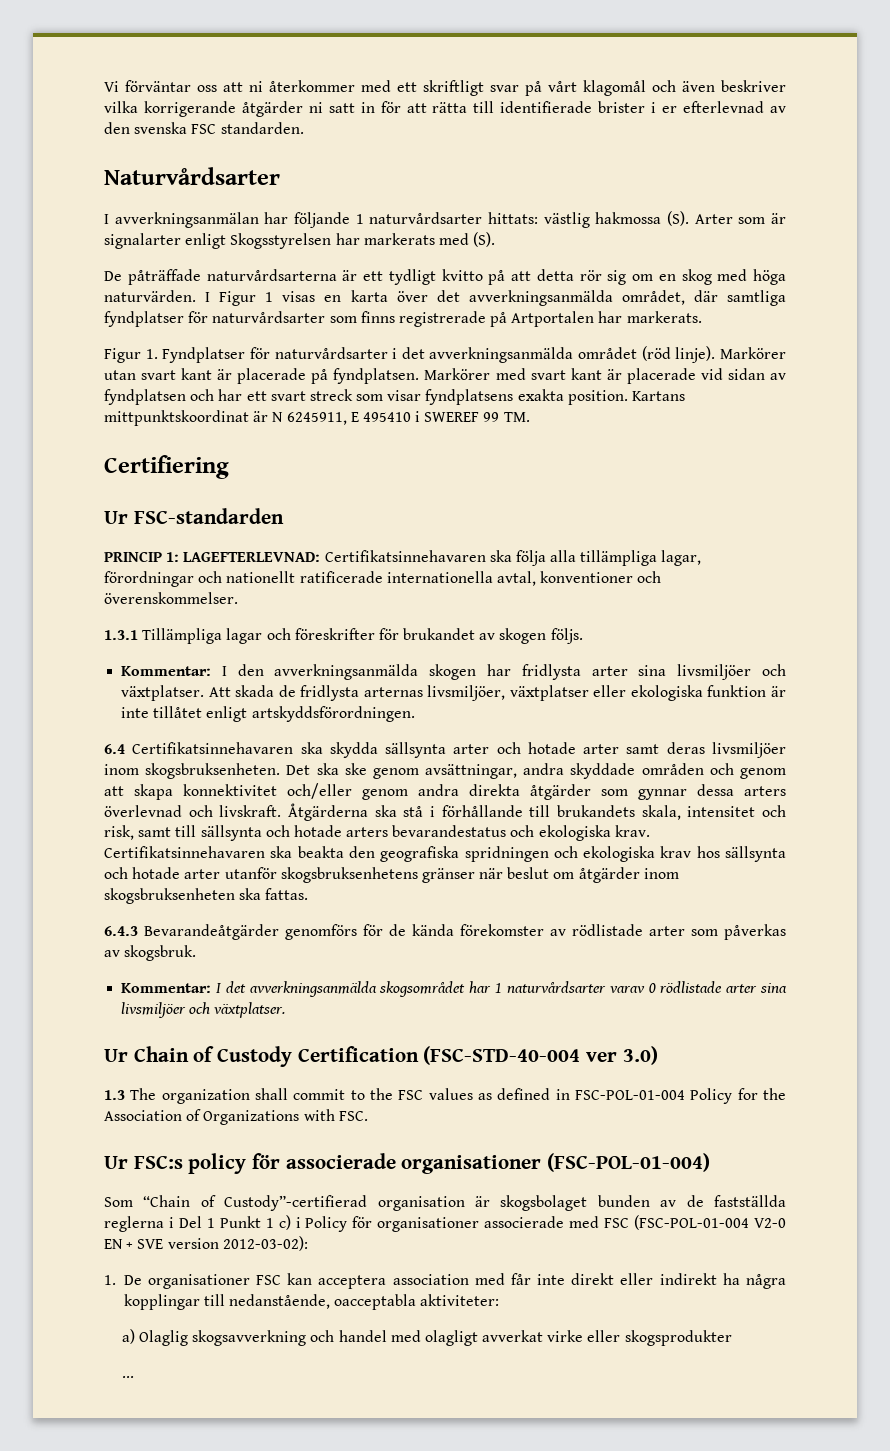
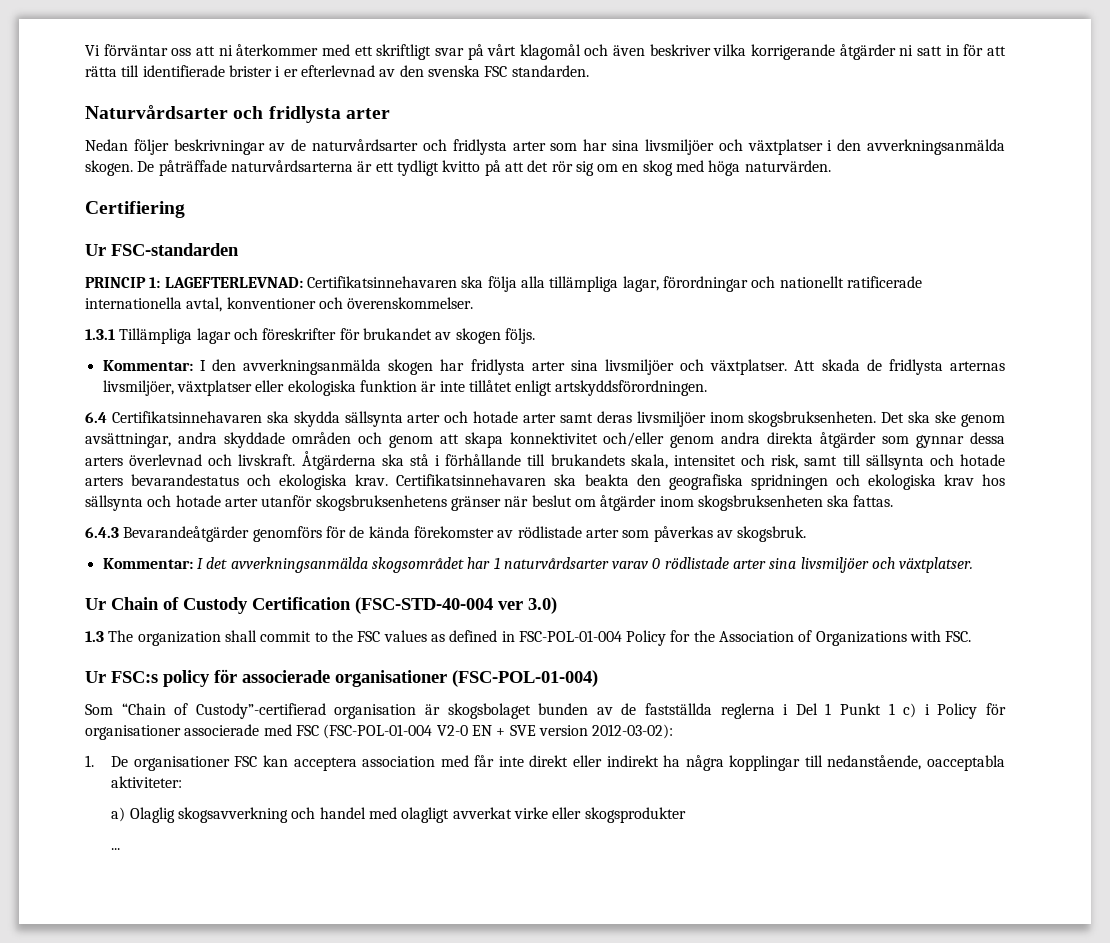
[104,211,786,228] [104,232,496,249] // I avverkningsanmälan har följande 1 naturvårdsarter hittats: västlig hakmossa (S). Arter som är signalarter enligt Skogsstyrelsen har markerats med (S). // -> [233,106,390,123] [85,139,1006,155] [85,160,133,176] och fridlysta arter // Nedan följer beskrivningar av de naturvårdsarter och fridlysta arter som har sina livsmiljöer och växtplatser i den avverkningsanmälda skogen.
[536,269,574,281] detta -> [527,160,549,172] det
[205,290,786,306] [104,311,702,327] [104,346,786,363] [104,368,786,384] [104,389,686,405] [104,410,530,426] I Figur 1 visas en karta över det avverkningsanmälda området, där samtliga fyndplatser för naturvårdsarter som finns registrerade på Artportalen har markerats. // Figur 1. Fyndplatser för naturvårdsarter i det avverkningsanmälda området (röd linje). Markörer utan svart kant är placerade på fyndplatsen. Markörer med svart kant är placerade vid sidan av fyndplatsen och har ett svart streck som visar fyndplatsens exakta position. Kartans mittpunktskoordinat är N 6245911, E 495410 i SWEREF 99 TM. -> (831, 166) none

